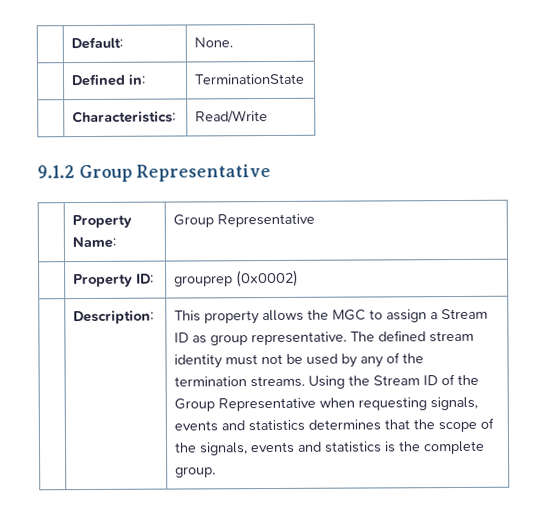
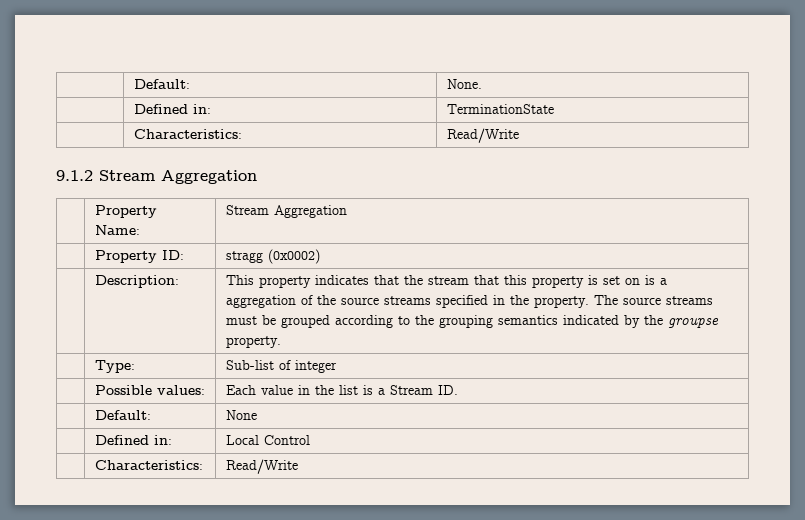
[78,164,272,183] Group Representative -> [99,170,257,184] Stream Aggregation
[173,213,316,228] Group Representative -> [225,205,347,218] Stream Aggregation
[174,275,234,287] grouprep -> [225,251,263,263] stragg
[262,308,489,323] [174,330,475,346] [174,352,425,369] [174,374,480,389] [174,396,479,412] [174,417,495,433] [174,440,486,456] [175,466,217,478] allows the MGC to assign a Stream ID as group representative. The defined stream identity must not be used by any of the termination streams. Using the Stream ID of the Group Representative when requesting signals, events and statistics determines that the scope of the signals, events and statistics is the complete group. -> [314,275,667,288] [225,295,713,308] [225,315,719,328] [225,336,281,348] [94,360,135,373] [225,360,337,373] [94,385,205,395] [225,385,458,395] [94,410,151,420] [225,410,257,420] [94,435,172,445] [225,435,310,445] [94,460,203,470] [225,459,298,474] indicates that the stream that this property is set on is a aggregation of the source streams specified in the property. The source streams must be grouped according to the grouping semantics indicated by the groupse property. // | Type: | Sub-list of integer // | Possible values: | Each value in the list is a Stream ID. // | Default: | None // | Defined in: | Local Control // | Characteristics: | Read/Write

